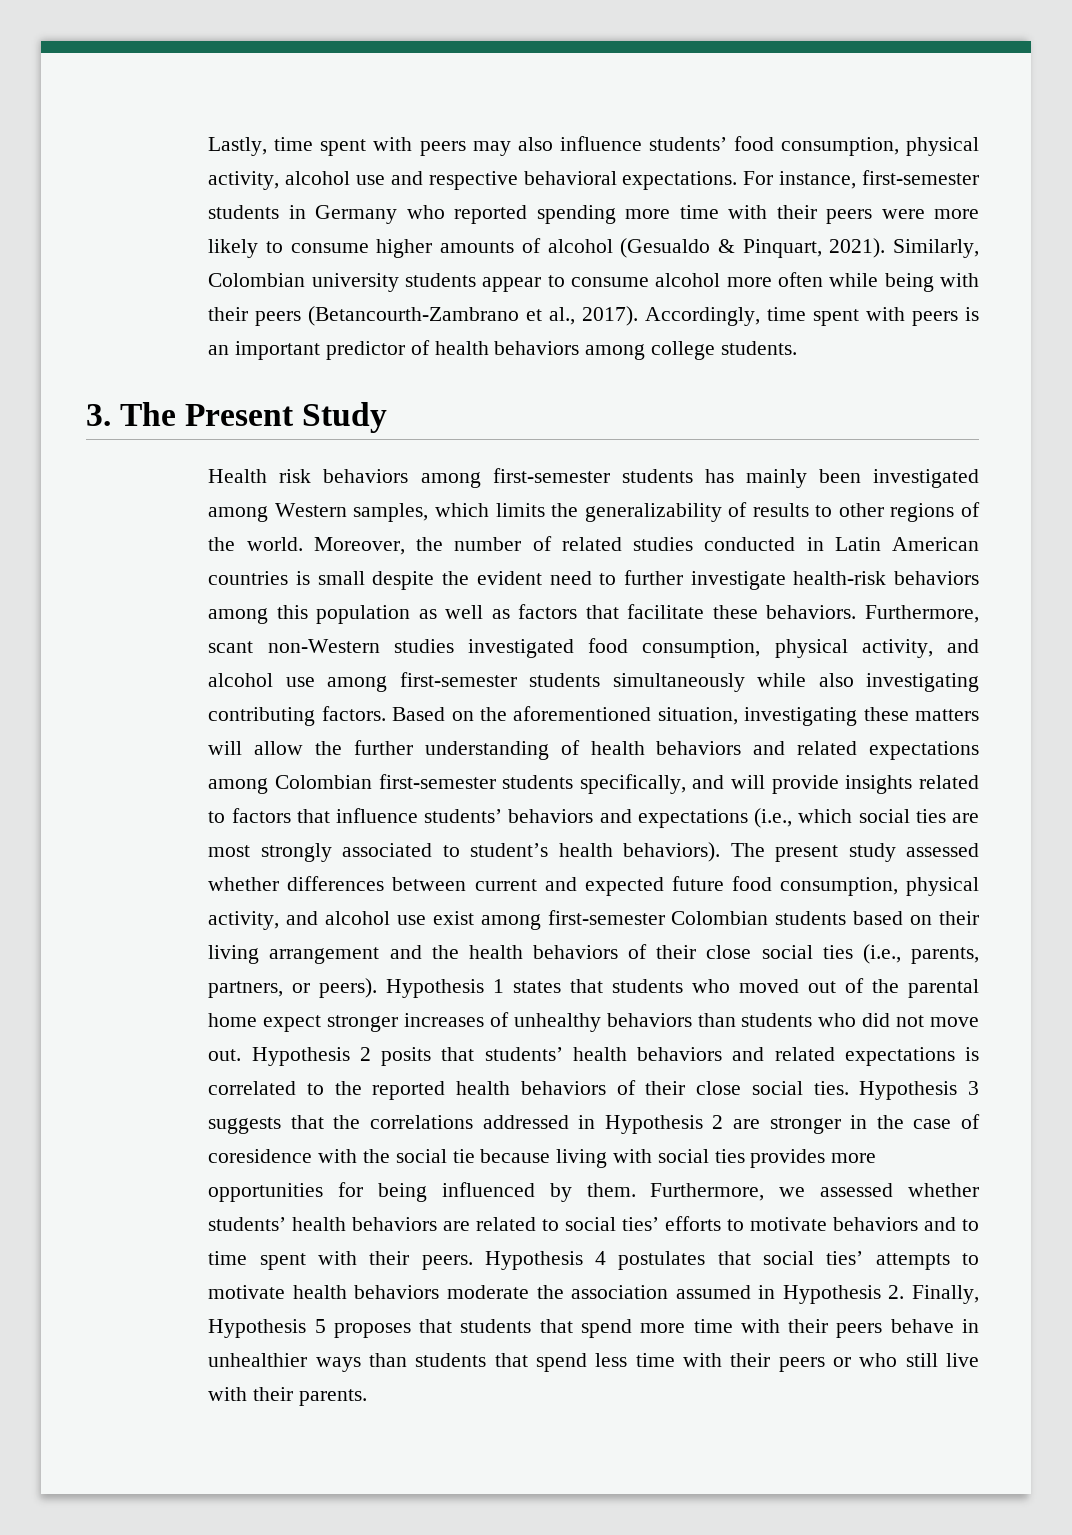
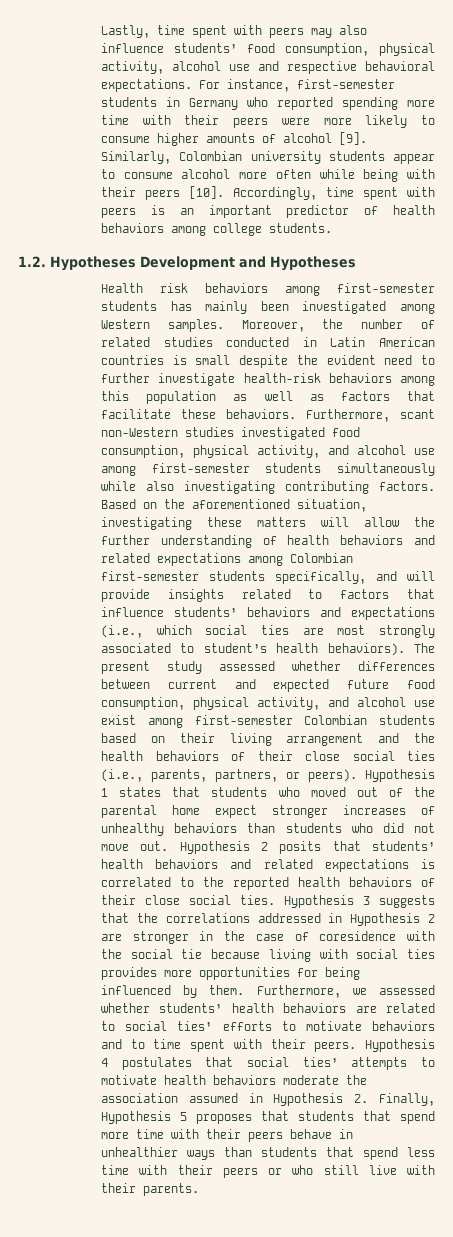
[620,238,886,258] (Gesualdo & Pinquart, 2021). -> [339,132,368,145] [9].
[308,306,639,326] (Betancourth-Zambrano et al., 2017). -> [189,186,225,199] [10].
[86,402,388,433] 3. The Present Study -> [18,256,356,271] 1.2. Hypotheses Development and Hypotheses
[353,502,980,522] [208,537,303,551] samples, which limits the generalizability of results to other regions of the world. -> [167,319,224,332] samples.

